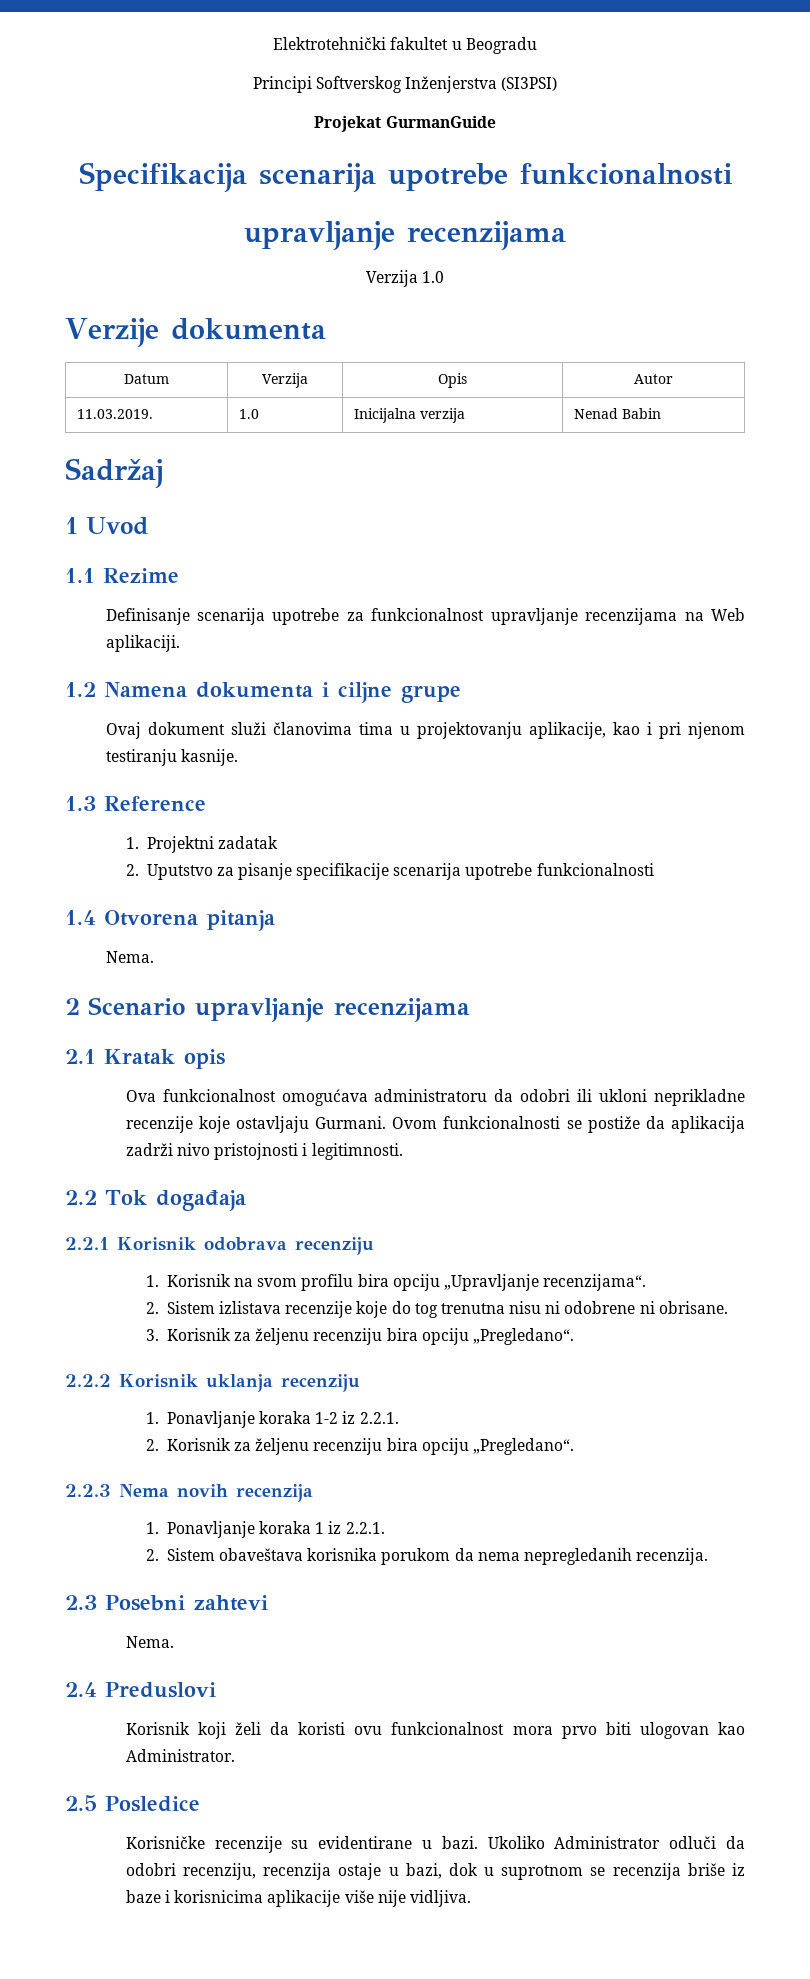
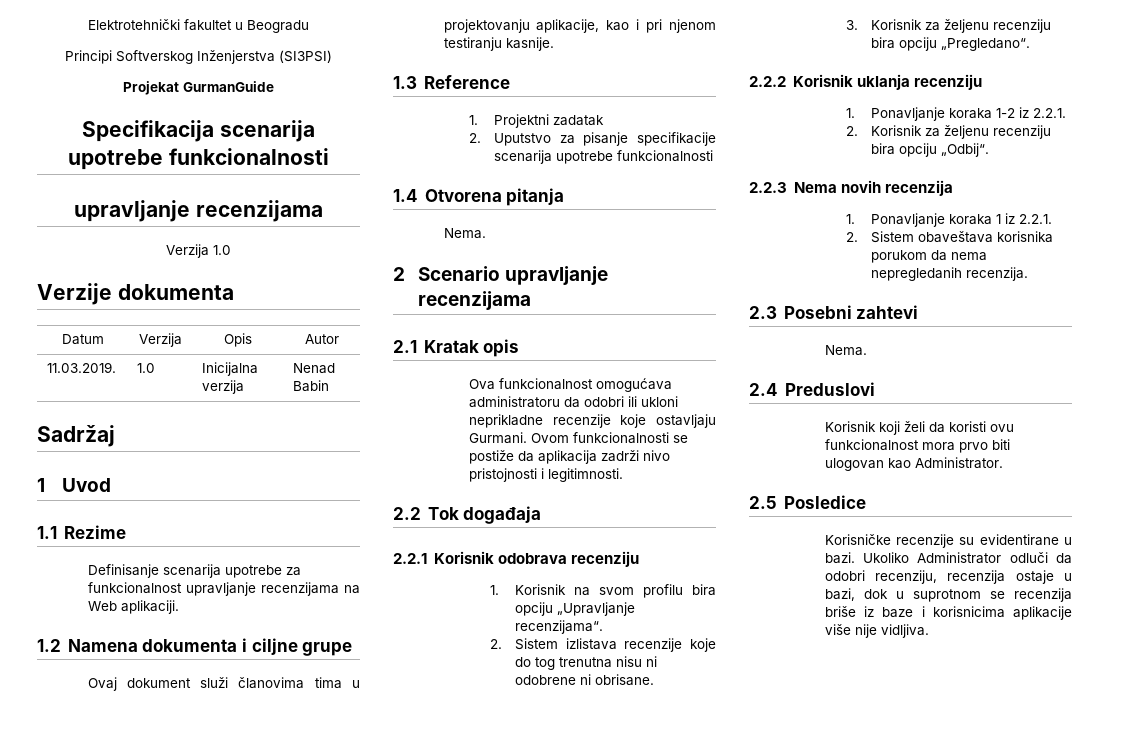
[472,1438,574,1455] „Pregledano“. -> [941,143,990,157] „Odbij“.

